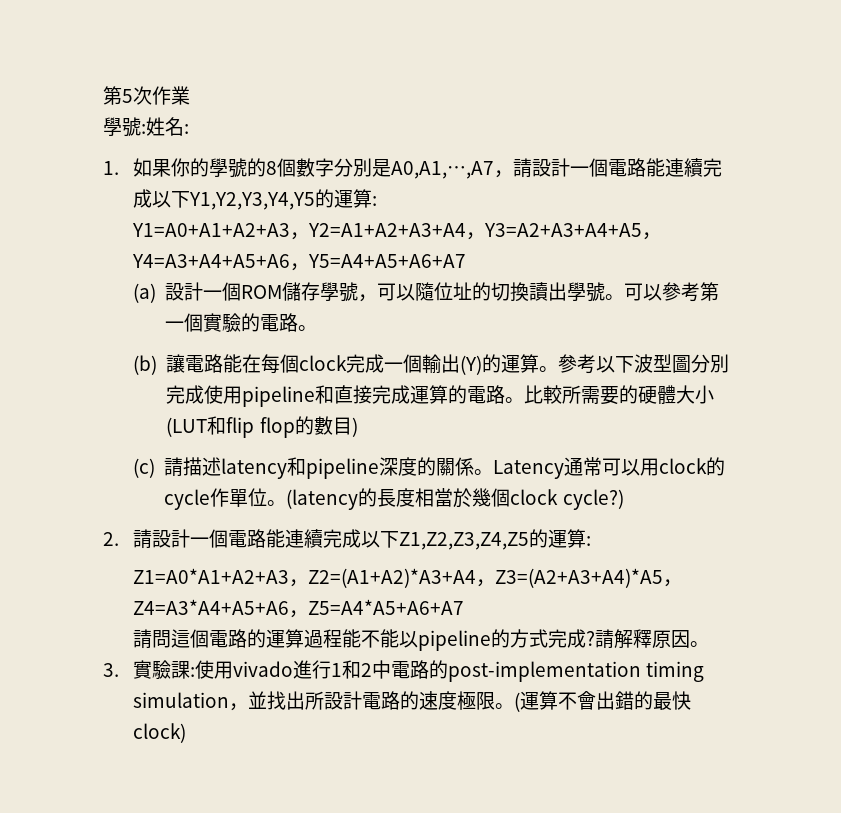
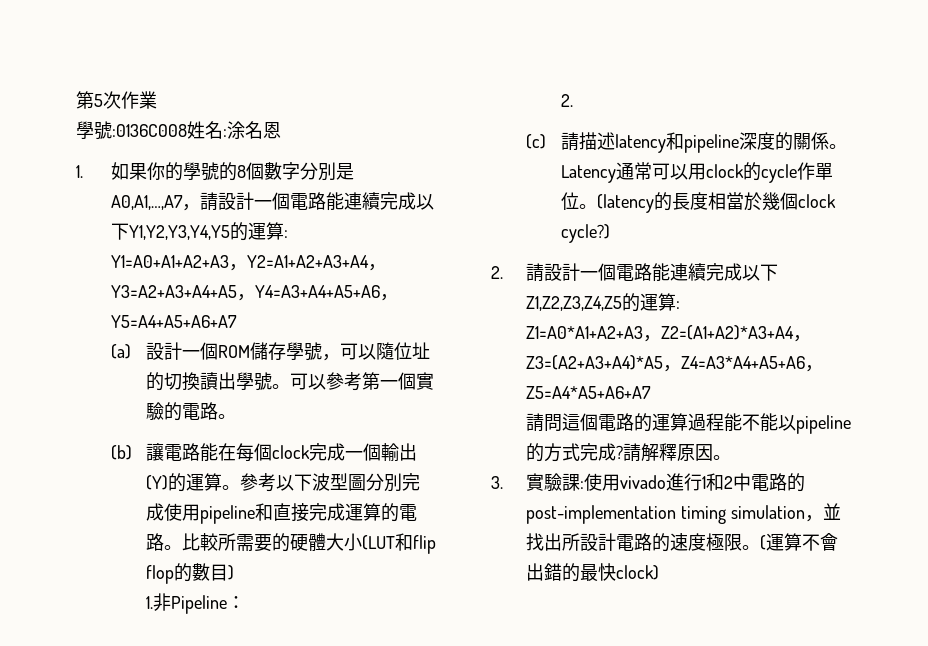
[141,124,146,134] : -> [112,124,187,137] :0136C008
(189, 129) none -> [227,121,281,139] 涂名恩
(358, 427) none -> [145,593,245,614] [560,94,573,107] // 1.非Pipeline： // 2.

